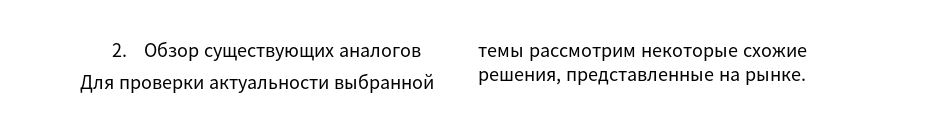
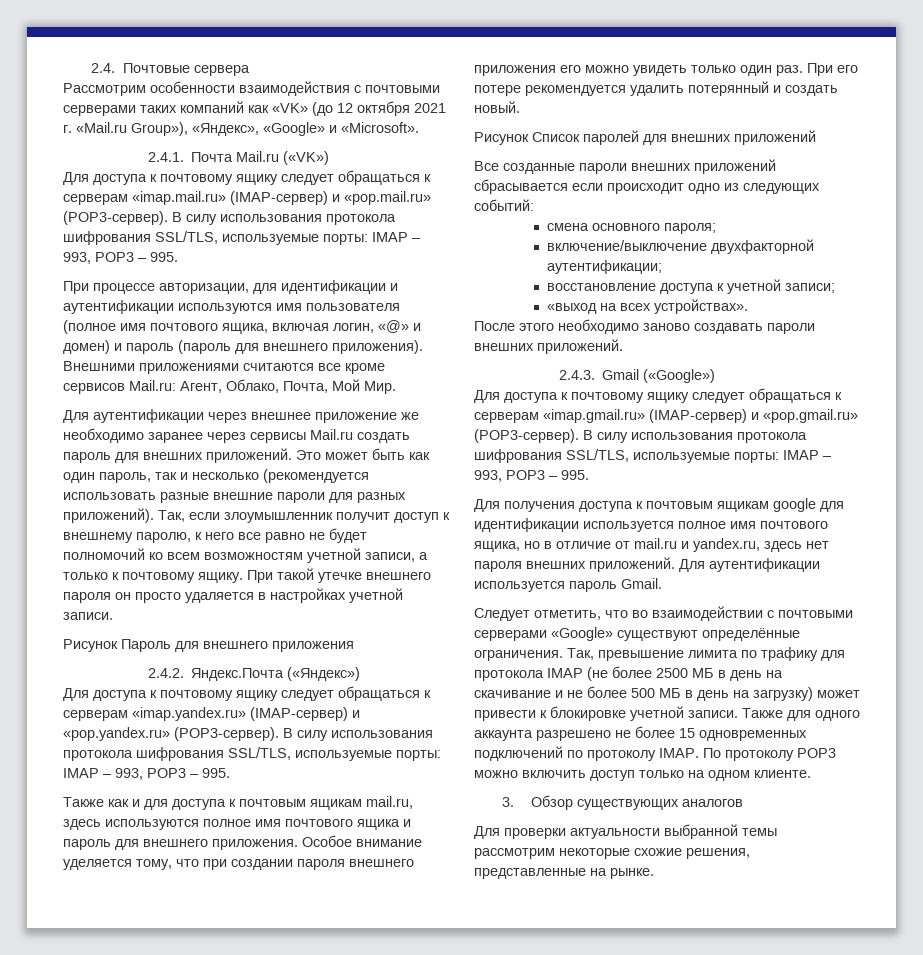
[112,43,128,57] 2. -> [91,63,250,76] [63,81,440,96] [63,101,446,116] [63,122,419,136] [148,151,330,165] [63,170,431,185] [63,191,431,205] [63,211,396,225] [63,231,421,245] [63,252,178,264] [63,280,398,294] [63,300,400,314] [63,320,421,334] [63,340,423,354] [63,361,385,374] [63,379,396,394] [63,409,419,423] [63,428,410,443] [63,448,430,463] [63,469,369,483] [63,492,406,503] [63,508,450,523] [63,528,367,543] [63,548,428,563] [63,568,431,583] [63,588,403,603] [63,612,113,620] [63,639,354,652] [148,667,361,681] [63,686,431,701] [63,707,360,721] [63,727,433,741] [63,747,441,761] [63,768,230,780] [63,796,413,810] [63,819,411,830] [63,835,422,850] [63,859,414,870] [474,63,858,76] [474,81,838,96] [474,101,520,113] [474,130,816,145] [474,159,776,174] [474,179,820,194] [474,199,534,211] [546,223,716,234] [546,239,814,254] [546,260,662,274] [546,279,835,294] [546,299,748,314] [474,319,815,334] [474,339,623,354] [559,369,716,383] [474,388,842,403] [474,409,858,423] [474,429,807,443] [474,449,832,463] [474,470,589,482] [474,498,844,512] [474,518,828,532] [474,538,829,552] [474,557,820,572] [474,578,662,592] [474,606,853,621] [474,627,800,641] [474,647,845,661] [474,666,783,681] [474,686,860,701] [474,706,860,721] [474,726,807,741] [474,746,836,761] [474,770,811,781] [502,797,515,807] 2.4. Почтовые сервера // Рассмотрим особенности взаимодействия с почтовыми серверами таких компаний как «VK» (до 12 октября 2021 г. «Mail.ru Group»), «Яндекс», «Google» и «Microsoft». // 2.4.1. Почта Mail.ru («VK») // Для доступа к почтовому ящику следует обращаться к серверам «imap.mail.ru» (IMAP-сервер) и «pop.mail.ru» (POP3-сервер). В силу использования протокола шифрования SSL/TLS, используемые порты: IMAP – 993, POP3 – 995. // При процессе авторизации, для идентификации и аутентификации используются имя пользователя (полное имя почтового ящика, включая логин, «@» и домен) и пароль (пароль для внешнего приложения). Внешними приложениями считаются все кроме сервисов Mail.ru: Агент, Облако, Почта, Мой Мир. // Для аутентификации через внешнее приложение же необходимо заранее через сервисы Mail.ru создать пароль для внешних приложений. Это может быть как один пароль, так и несколько (рекомендуется использовать разные внешние пароли для разных приложений). Так, если злоумышленник получит доступ к внешнему паролю, к него все равно не будет полномочий ко всем возможностям учетной записи, а только к почтовому ящику. При такой утечке внешнего пароля он просто удаляется в настройках учетной записи. // Рисунок Пароль для внешнего приложения // 2.4.2. Яндекс.Почта («Яндекс») // Для доступа к почтовому ящику следует обращаться к серверам «imap.yandex.ru» (IMAP-сервер) и «pop.yandex.ru» (POP3-сервер). В силу использования протокола шифрования SSL/TLS, используемые порты: IMAP – 993, POP3 – 995. // Также как и для доступа к почтовым ящикам mail.ru, здесь используются полное имя почтового ящика и пароль для внешнего приложения. Особое внимание уделяется тому, что при создании пароля внешнего приложения его можно увидеть только один раз. При его потере рекомендуется удалить потерянный и создать новый. // Рисунок Список паролей для внешних приложений // Все созданные пароли внешних приложений сбрасывается если происходит одно из следующих событий: // смена основного пароля; // включение/выключение двухфакторной аутентификации; // восстановление доступа к учетной записи; // «выход на всех устройствах». // После этого необходимо заново создавать пароли внешних приложений. // 2.4.3. Gmail («Google») // Для доступа к почтовому ящику следует обращаться к серверам «imap.gmail.ru» (IMAP-сервер) и «pop.gmail.ru» (POP3-сервер). В силу использования протокола шифрования SSL/TLS, используемые порты: IMAP – 993, POP3 – 995. // Для получения доступа к почтовым ящикам google для идентификации используется полное имя почтового ящика, но в отличие от mail.ru и yandex.ru, здесь нет пароля внешних приложений. Для аутентификации используется пароль Gmail. // Следует отметить, что во взаимодействии с почтовыми серверами «Google» существуют определённые ограничения. Так, превышение лимита по трафику для протокола IMAP (не более 2500 МБ в день на скачивание и не более 500 МБ в день на загрузку) может привести к блокировке учетной записи. Также для одного аккаунта разрешено не более 15 одновременных подключений по протоколу IMAP. По протоколу POP3 можно включить доступ только на одном клиенте. // 3.

